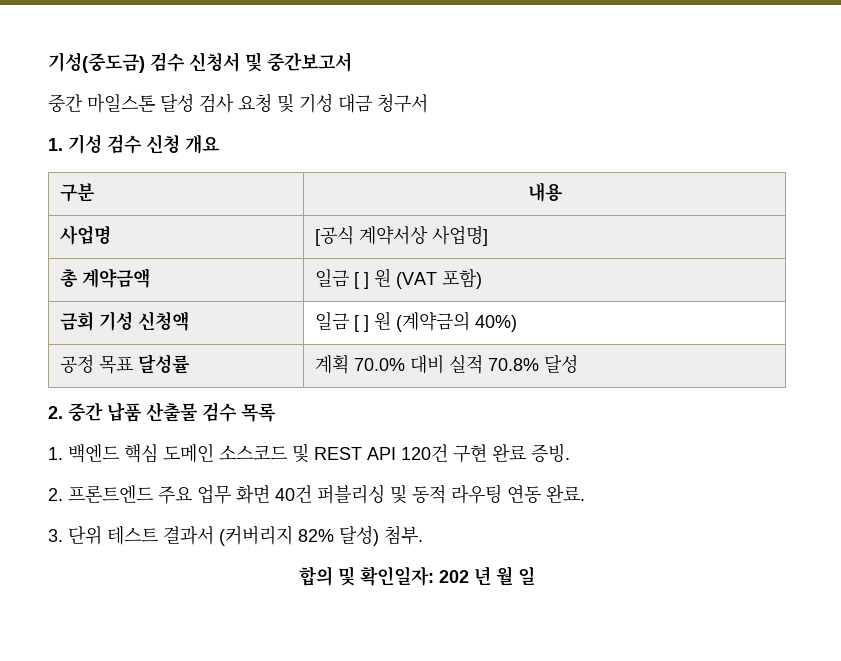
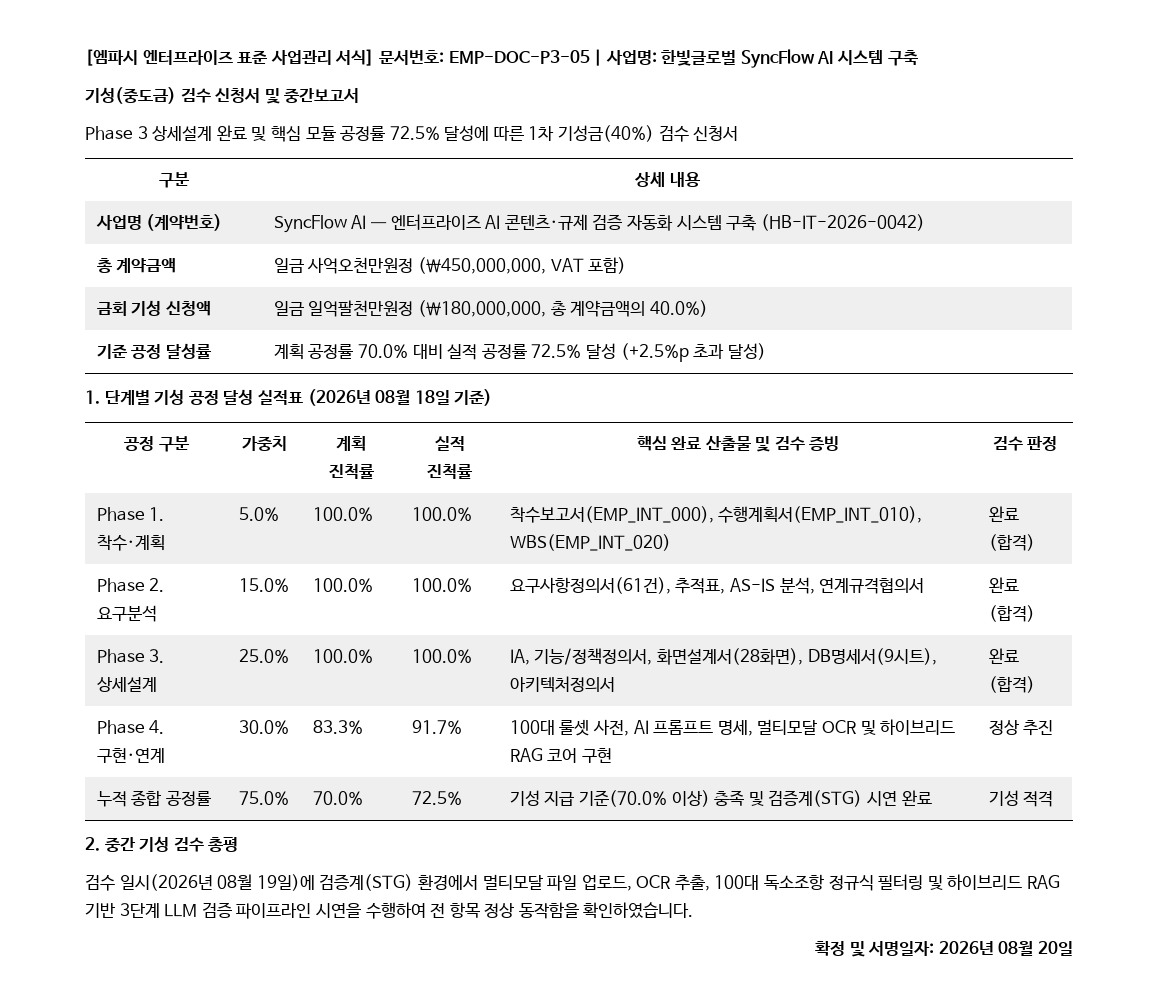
(48, 62) none -> [85,49,919,68] [엠파시 엔터프라이즈 표준 사업관리 서식] 문서번호: EMP-DOC-P3-05 | 사업명: 한빛글로벌 SyncFlow AI 시스템 구축 //
[48,93,428,113] [48,134,220,154] [59,183,95,202] 중간 마일스톤 달성 검사 요청 및 기성 대금 청구서 // 1. 기성 검수 신청 개요 // 구분 | -> [85,125,739,142] [159,172,190,188] [634,172,666,187] Phase 3 상세설계 완료 및 핵심 모듈 공정률 72.5% 달성에 따른 1차 기성금(40%) 검수 신청서 // 구분 | 상세
[314,225,488,246] | [공식 계약서상 사업명] -> [146,214,223,231] [273,214,925,233] (계약번호) | SyncFlow AI — 엔터프라이즈 AI 콘텐츠·규제 검증 자동화 시스템 구축 (HB-IT-2026-0042)
[353,268,437,289] [ ] 원 (VAT -> [307,257,584,274] 사억오천만원정 (₩450,000,000, VAT
[353,311,517,332] [59,355,133,374] [ ] 원 (계약금의 40%) // 공정 목표 -> [308,300,708,317] [96,344,162,359] 일억팔천만원정 (₩180,000,000, 총 계약금액의 40.0%) // 기준 공정
(349, 364) none -> [308,344,354,359] 공정률
[487,355,578,373] [48,402,276,422] [48,443,570,463] [48,484,585,504] [48,525,423,546] [299,566,535,586] 70.8% 달성 // 2. 중간 납품 산출물 검수 목록 // 1. 백엔드 핵심 도메인 소스코드 및 REST API 120건 구현 완료 증빙. // 2. 프론트엔드 주요 업무 화면 40건 퍼블리싱 및 동적 라우팅 연동 완료. // 3. 단위 테스트 결과서 (커버리지 82% 달성) 첨부. // 합의 및 확인일자: 202 년 월 일 -> [481,343,766,362] [85,389,493,406] [124,436,190,452] [242,436,287,451] [336,436,366,451] [328,464,375,479] [434,436,465,451] [427,464,473,479] [636,436,840,452] [992,436,1058,451] [96,507,165,521] [96,535,165,551] [238,507,279,521] [312,507,373,521] [411,507,472,521] [509,506,923,523] [509,534,671,551] [988,506,1019,522] [988,534,1035,551] [96,578,165,592] [96,605,157,622] [238,578,289,592] [312,578,373,592] [411,578,472,592] [509,577,925,594] [988,577,1019,593] [988,605,1035,622] [96,649,165,663] [96,677,157,692] [238,649,289,663] [312,649,373,663] [411,649,472,663] [509,648,937,665] [509,676,615,692] [988,648,1019,664] [988,676,1035,693] [96,720,165,734] [96,748,165,763] [238,720,289,734] [312,720,363,734] [411,720,462,734] [509,719,956,736] [509,748,612,763] [988,720,1054,736] [96,790,211,807] [238,791,289,805] [312,791,363,805] [411,791,462,805] [509,790,932,807] [988,790,1054,807] [85,836,239,852] [85,874,1061,891] [85,902,694,919] [815,941,1073,957] 공정률 72.5% 달성 (+2.5%p 초과 달성) // 1. 단계별 기성 공정 달성 실적표 (2026년 08월 18일 기준) // 공정 구분 | 가중치 | 계획 진척률 | 실적 진척률 | 핵심 완료 산출물 및 검수 증빙 | 검수 판정 // Phase 1. 착수·계획 | 5.0% | 100.0% | 100.0% | 착수보고서(EMP_INT_000), 수행계획서(EMP_INT_010), WBS(EMP_INT_020) | 완료 (합격) // Phase 2. 요구분석 | 15.0% | 100.0% | 100.0% | 요구사항정의서(61건), 추적표, AS-IS 분석, 연계규격협의서 | 완료 (합격) // Phase 3. 상세설계 | 25.0% | 100.0% | 100.0% | IA, 기능/정책정의서, 화면설계서(28화면), DB명세서(9시트), 아키텍처정의서 | 완료 (합격) // Phase 4. 구현·연계 | 30.0% | 83.3% | 91.7% | 100대 룰셋 사전, AI 프롬프트 명세, 멀티모달 OCR 및 하이브리드 RAG 코어 구현 | 정상 추진 // 누적 종합 공정률 | 75.0% | 70.0% | 72.5% | 기성 지급 기준(70.0% 이상) 충족 및 검증계(STG) 시연 완료 | 기성 적격 // 2. 중간 기성 검수 총평 // 검수 일시(2026년 08월 19일)에 검증계(STG) 환경에서 멀티모달 파일 업로드, OCR 추출, 100대 독소조항 정규식 필터링 및 하이브리드 RAG 기반 3단계 LLM 검증 파이프라인 시연을 수행하여 전 항목 정상 동작함을 확인하였습니다. // 확정 및 서명일자: 2026년 08월 20일

